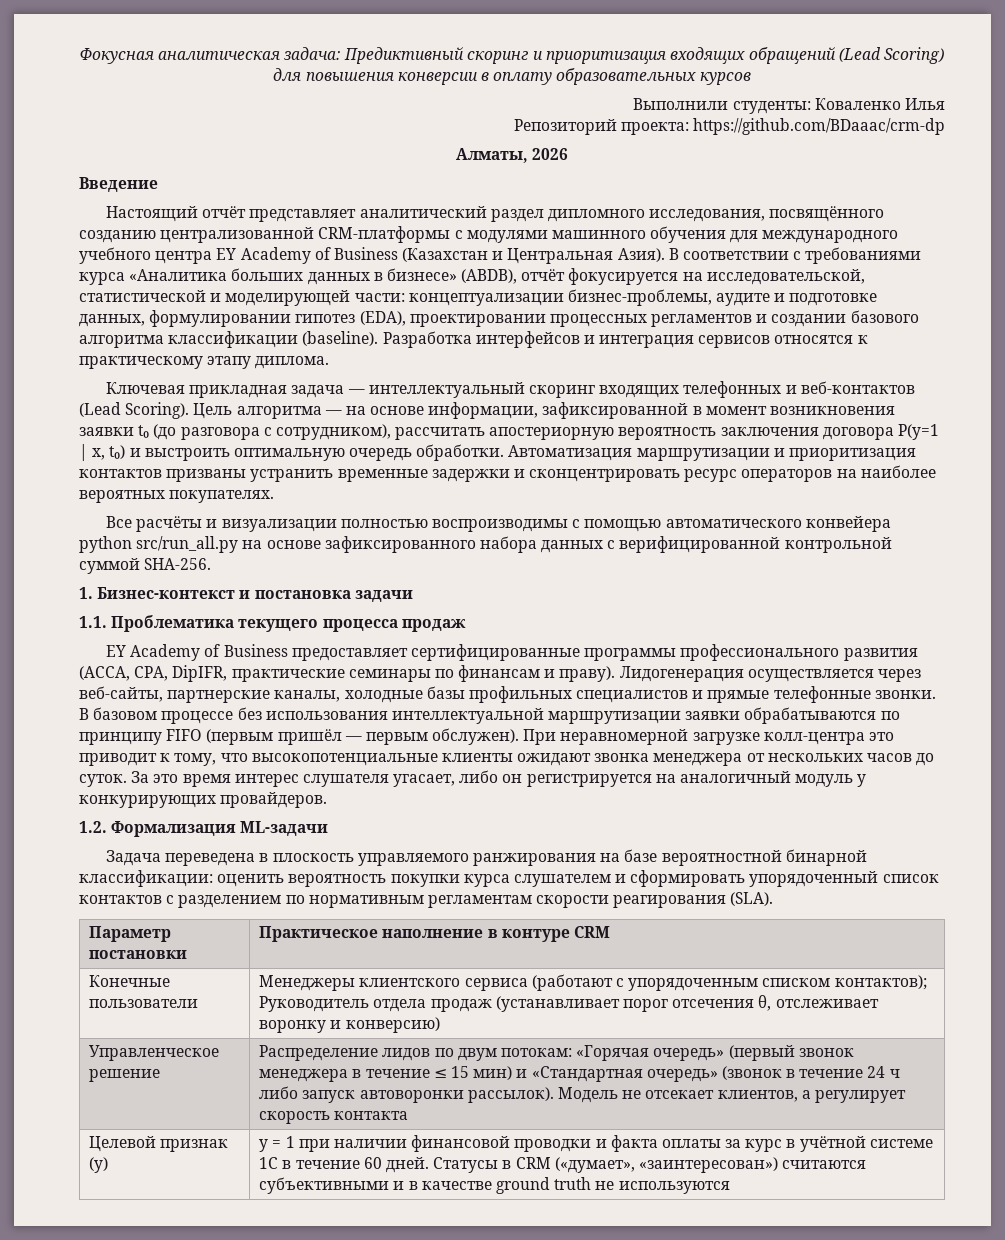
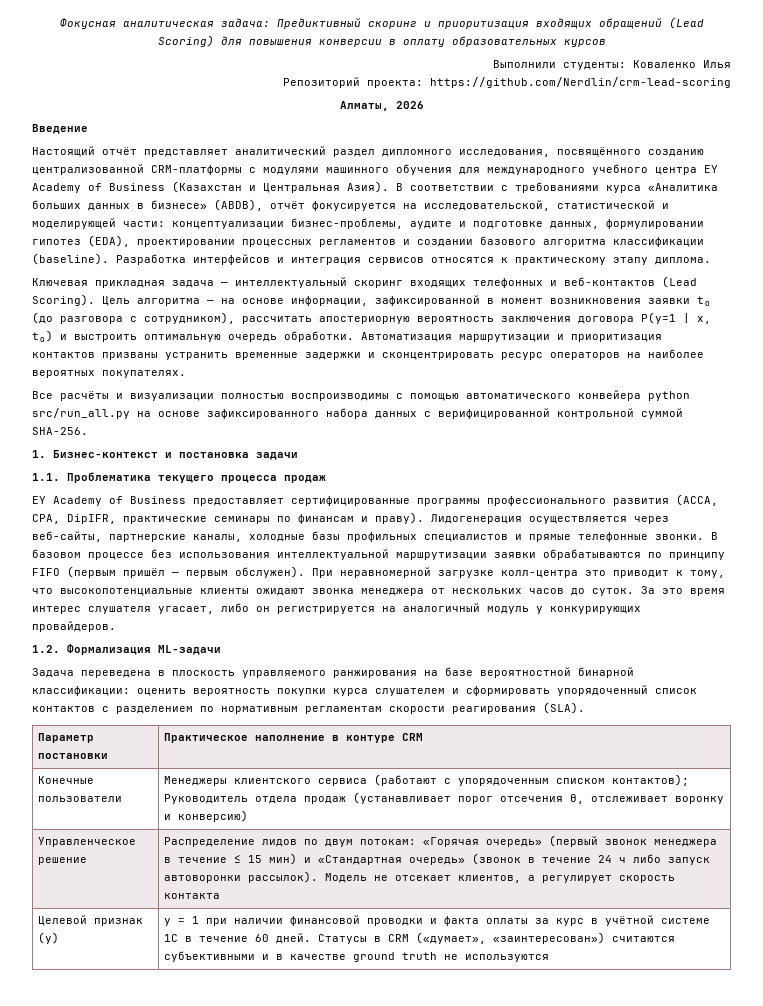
[692,118,945,135] https://github.com/BDaaac/crm-dp -> [430,77,731,88] https://github.com/Nerdlin/crm-lead-scoring

